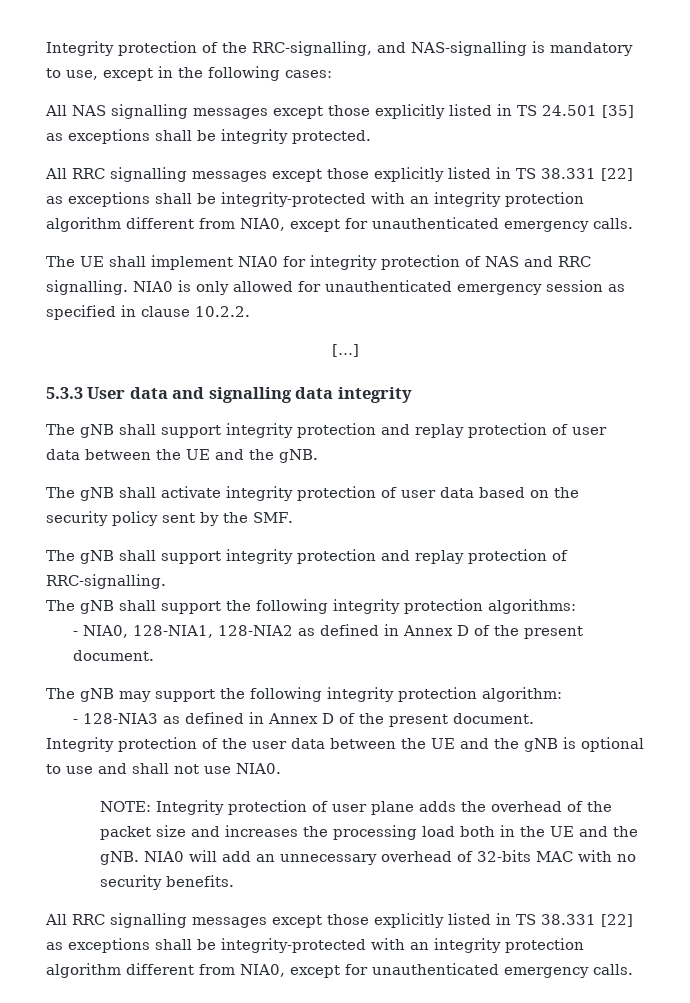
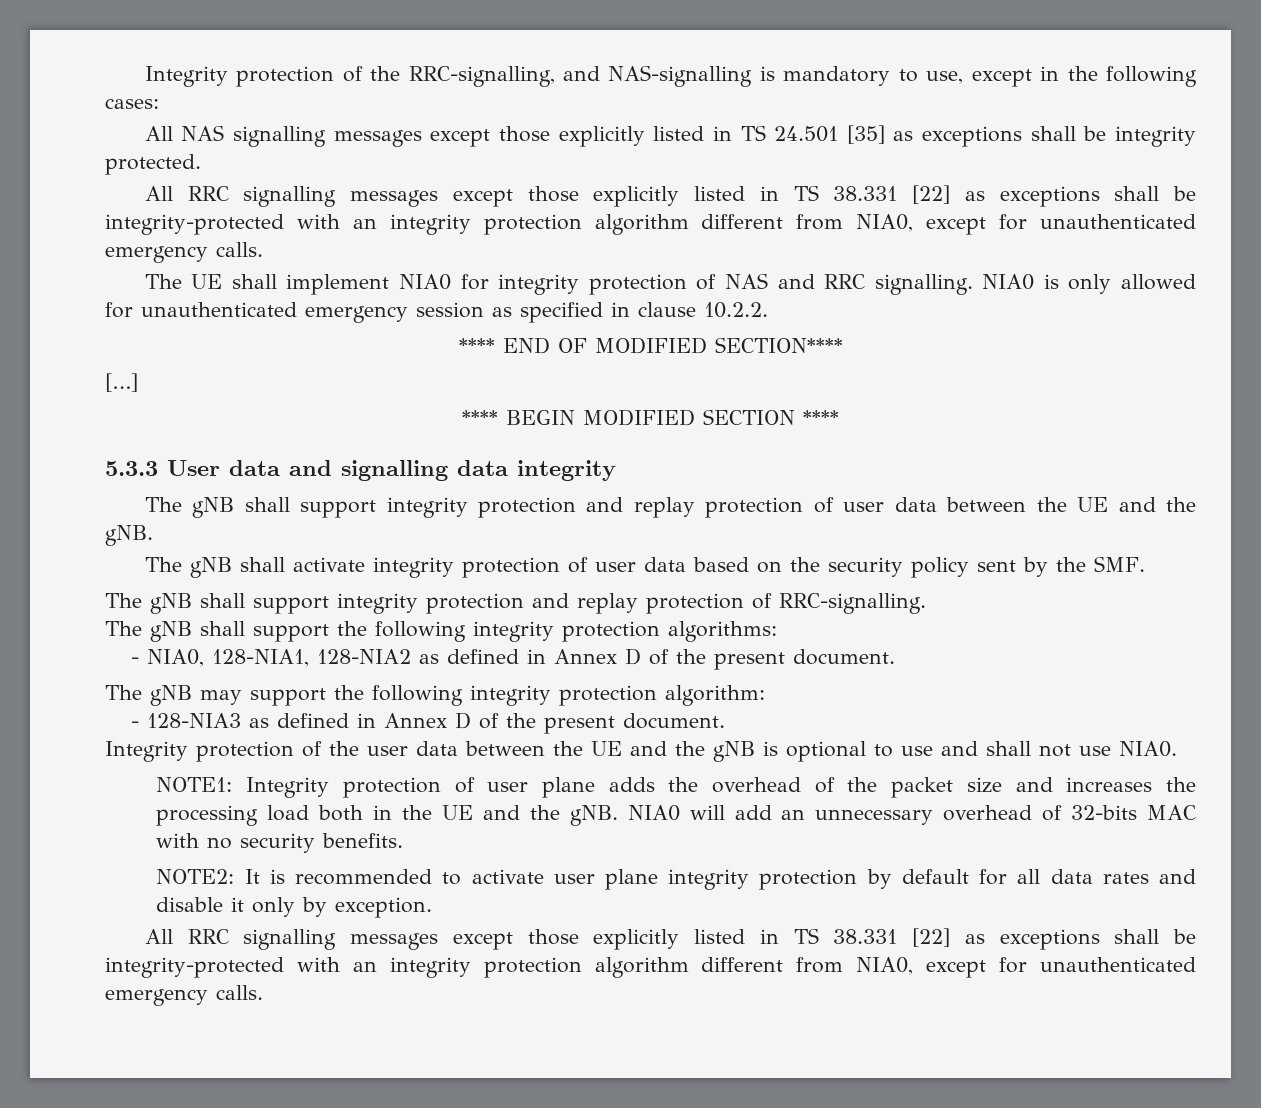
[331,344,359,357] […] -> [458,337,843,354] [105,373,138,392] [462,409,839,426] **** END OF MODIFIED SECTION**** // […] // **** BEGIN MODIFIED SECTION ****
[99,801,151,812] NOTE: -> [156,777,233,792] NOTE1:
(234, 881) none -> [156,869,1197,890] [156,897,433,918] // NOTE2: It is recommended to activate user plane integrity protection by default for all data rates and disable it only by exception.

